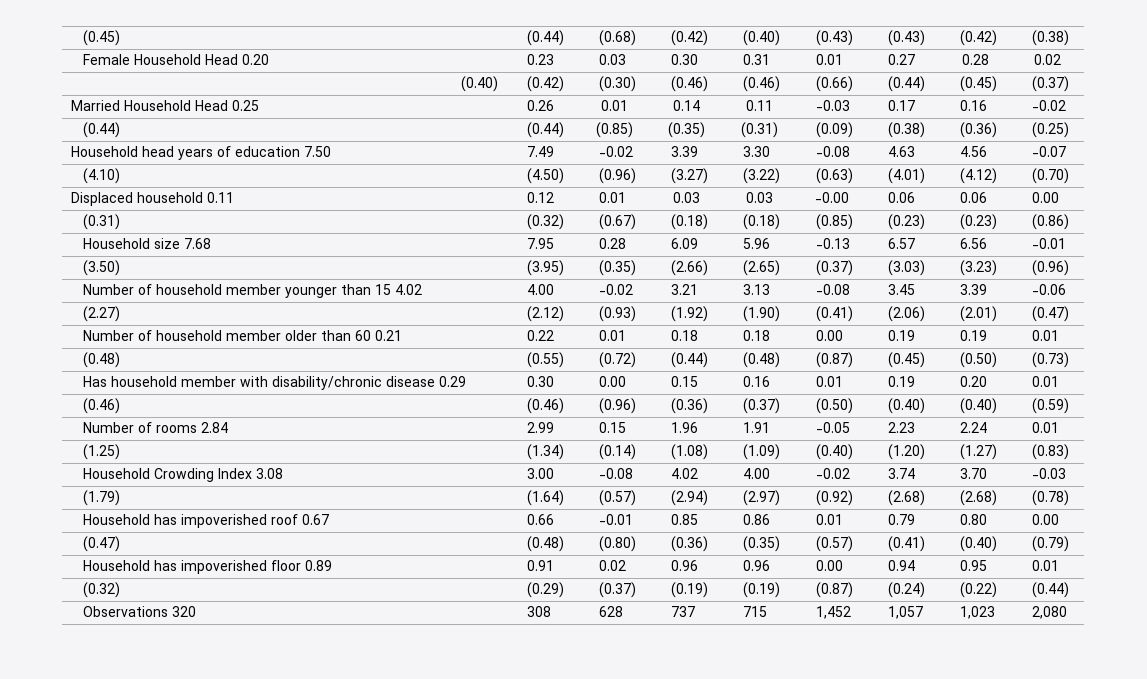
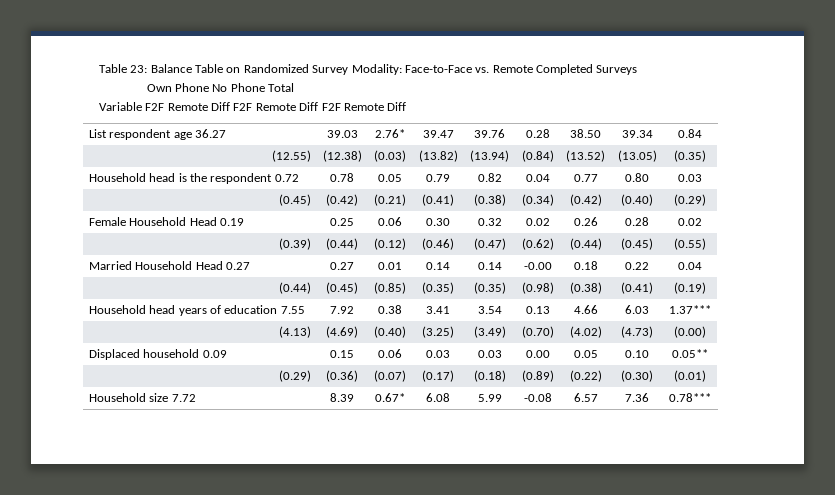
[83,30,121,46] [527,30,565,46] [599,30,637,46] [671,30,709,46] [743,30,781,46] [816,30,854,46] [888,30,926,46] [960,30,998,46] [1032,30,1070,46] [83,54,270,65] [527,54,555,65] [599,54,627,65] [671,54,699,65] [743,54,771,65] [816,54,844,65] [888,54,916,65] (0.45) | (0.44) | (0.68) | (0.42) | (0.40) | (0.43) | (0.43) | (0.42) | (0.38) // Female Household Head 0.20 | 0.23 | 0.03 | 0.30 | 0.31 | 0.01 | 0.27 -> [98,64,638,75] [146,83,295,92] [98,102,407,111] [88,129,226,140] [326,130,358,138] [375,129,405,138] [422,130,454,138] [474,129,505,138] [525,129,550,138] [570,129,601,138] [621,130,653,138] [678,129,702,138] [272,150,312,162] [322,150,362,162] [374,150,406,162] [418,150,458,162] [470,150,509,162] [521,150,554,162] [566,150,605,162] [617,150,657,162] [674,150,706,162] [88,173,299,184] [330,173,354,182] [378,174,402,182] [426,174,450,182] [477,173,502,182] [525,174,550,182] [573,174,598,182] [625,173,649,182] [678,174,702,182] [279,194,312,206] [326,194,358,206] [374,194,406,206] [422,194,454,206] [473,194,506,206] [521,194,554,206] [569,194,602,206] [621,194,653,206] [674,194,706,206] [88,217,244,226] [330,218,354,226] [378,217,402,226] [426,218,450,226] [477,218,502,226] [525,218,550,226] [573,217,598,226] Table 23: Balance Table on Randomized Survey Modality: Face-to-Face vs. Remote Completed Surveys // Own Phone No Phone Total // Variable F2F Remote Diff F2F Remote Diff F2F Remote Diff // List respondent age 36.27 | 39.03 | 2.76* | 39.47 | 39.76 | 0.28 | 38.50 | 39.34 | 0.84 // (12.55) | (12.38) | (0.03) | (13.82) | (13.94) | (0.84) | (13.52) | (13.05) | (0.35) // Household head is the respondent 0.72 | 0.78 | 0.05 | 0.79 | 0.82 | 0.04 | 0.77 | 0.80 | 0.03 // (0.45) | (0.42) | (0.21) | (0.41) | (0.38) | (0.34) | (0.42) | (0.40) | (0.29) // Female Household Head 0.19 | 0.25 | 0.06 | 0.30 | 0.32 | 0.02 | 0.26
[460,76,498,92] [527,76,565,92] [599,76,637,92] [671,76,709,92] [743,76,781,92] [816,76,854,92] [888,76,926,92] [960,76,998,92] [1032,76,1070,92] (0.40) | (0.42) | (0.30) | (0.46) | (0.46) | (0.66) | (0.44) | (0.45) | (0.37) -> [279,238,312,250] [326,238,358,250] [374,238,406,250] [422,238,454,250] [473,238,506,250] [521,238,554,250] [569,238,602,250] [621,238,653,250] [674,238,706,250] (0.39) | (0.44) | (0.12) | (0.46) | (0.47) | (0.62) | (0.44) | (0.45) | (0.55)
[232,100,260,111] [527,100,555,111] 0.25 | 0.26 -> [225,262,250,270] [330,262,354,270] 0.27 | 0.27
[745,100,773,111] [816,100,851,111] [888,100,916,111] [960,100,988,111] [1032,100,1067,111] [83,122,121,138] [527,122,565,138] 0.11 | -0.03 | 0.17 | 0.16 | -0.02 // (0.44) | (0.44) -> [477,262,502,270] [523,262,552,270] [573,261,598,270] [625,262,649,270] [678,262,702,270] [279,282,312,294] [326,282,358,294] 0.14 | -0.00 | 0.18 | 0.22 | 0.04 // (0.44) | (0.45)
[740,122,778,138] [816,122,854,138] [888,122,926,138] [960,122,998,138] [1032,122,1070,138] (0.31) | (0.09) | (0.38) | (0.36) | (0.25) -> [473,282,506,294] [521,282,554,294] [569,282,602,294] [621,282,653,294] [674,282,706,294] (0.35) | (0.98) | (0.38) | (0.41) | (0.19)
[304,146,332,157] [527,146,555,157] [599,146,634,157] [671,146,699,157] [743,146,771,157] [816,146,851,157] [888,146,916,157] [960,146,988,157] [1032,146,1067,157] [83,168,121,184] [527,168,565,184] [599,168,637,184] [671,168,709,184] [743,168,781,184] [816,168,854,184] [888,168,926,184] [960,168,998,184] [1032,168,1070,184] 7.50 | 7.49 | -0.02 | 3.39 | 3.30 | -0.08 | 4.63 | 4.56 | -0.07 // (4.10) | (4.50) | (0.96) | (3.27) | (3.22) | (0.63) | (4.01) | (4.12) | (0.70) -> [280,306,305,314] [330,306,354,314] [378,305,402,314] [426,306,450,314] [477,306,502,314] [525,306,550,314] [573,305,598,314] [625,305,649,314] [669,305,711,314] [279,326,312,338] [326,326,358,338] [374,326,406,338] [422,326,454,338] [473,326,506,338] [521,326,554,338] [569,326,602,338] [621,326,653,338] [674,326,706,338] 7.55 | 7.92 | 0.38 | 3.41 | 3.54 | 0.13 | 4.66 | 6.03 | 1.37*** // (4.13) | (4.69) | (0.40) | (3.25) | (3.49) | (0.70) | (4.02) | (4.73) | (0.00)
[207,192,235,203] [527,192,555,203] [599,192,627,203] 0.11 | 0.12 | 0.01 -> [202,350,227,358] [330,350,354,358] [378,349,402,358] 0.09 | 0.15 | 0.06
[814,192,849,203] [888,192,916,203] [960,192,988,203] [1032,192,1060,203] [83,214,121,230] [527,214,565,230] [599,214,637,230] [671,214,709,230] [743,214,781,230] [816,214,854,230] [888,214,926,230] [960,214,998,230] [1032,214,1070,230] [83,238,212,249] [527,238,555,249] [599,238,627,249] [671,238,699,249] [743,238,771,249] [816,238,851,249] [888,238,916,249] [960,238,988,249] [1032,238,1067,249] [83,260,121,276] [527,260,565,276] [599,260,637,276] [671,260,709,276] [743,260,781,276] [816,260,854,276] [888,260,926,276] [960,260,998,276] [1032,260,1070,276] [83,284,423,298] [527,284,555,295] [599,284,634,295] [671,284,699,295] [743,284,771,295] [816,284,851,295] [888,284,916,295] [960,284,988,295] [1032,284,1067,295] [83,306,121,322] [527,306,565,322] [599,306,637,322] [671,306,709,322] [743,306,781,322] [816,306,854,322] [888,306,926,322] [960,306,998,322] [1032,306,1070,322] [83,330,403,341] [527,330,555,341] [599,330,627,341] [671,330,699,341] [743,330,771,341] [816,330,844,341] [888,330,916,341] [960,330,988,341] [1032,330,1060,341] [83,352,121,368] [527,352,565,368] [599,352,637,368] [671,352,709,368] [743,352,781,368] [816,352,854,368] [888,352,926,368] [960,352,998,368] [1032,352,1070,368] [83,376,467,390] [527,376,555,387] [599,376,627,387] [671,376,699,387] [743,376,771,387] [816,376,844,387] [888,376,916,387] [960,376,988,387] [1032,376,1060,387] [83,398,121,414] [527,398,565,414] [599,398,637,414] [671,398,709,414] [743,398,781,414] [816,398,854,414] [888,398,926,414] [960,398,998,414] [1032,398,1070,414] [83,422,229,433] [527,422,555,433] [599,422,627,433] [671,422,699,433] [743,422,771,433] [816,422,851,433] [888,422,916,433] [960,422,988,433] [1032,422,1060,433] [83,444,121,460] [527,444,565,460] [599,444,637,460] [671,444,709,460] [743,444,781,460] [816,444,854,460] [888,444,926,460] [960,444,998,460] [1032,444,1070,460] [83,468,284,482] [527,468,555,479] [599,468,634,479] [671,468,699,479] [743,468,771,479] [816,468,851,479] [888,468,916,479] [960,468,988,479] [1032,468,1067,479] [83,490,121,506] [527,490,565,506] [599,490,637,506] [671,490,709,506] [743,490,781,506] [816,490,854,506] [888,490,926,506] [960,490,998,506] [1032,490,1070,506] [83,514,330,528] [527,514,555,525] [599,514,634,525] [671,514,699,525] [743,514,771,525] [816,514,844,525] [888,514,916,525] [960,514,988,525] [1032,514,1060,525] [83,536,121,552] [527,536,565,552] [599,536,637,552] [671,536,709,552] [743,536,781,552] [816,536,854,552] [888,536,926,552] [960,536,998,552] [1032,536,1070,552] [83,560,333,574] [527,560,555,571] [599,560,627,571] [671,560,699,571] [743,560,771,571] [816,560,844,571] [888,560,916,571] [960,560,988,571] [1032,560,1060,571] [83,582,121,598] [527,582,565,598] [599,582,637,598] [671,582,709,598] [743,582,781,598] [816,582,854,598] [888,582,926,598] [960,582,998,598] [1032,582,1070,598] [83,606,197,617] [527,606,552,617] [599,606,624,617] [671,606,696,617] [743,606,768,617] [816,606,852,619] [888,606,924,619] [960,606,996,619] [1032,606,1068,619] -0.00 | 0.06 | 0.06 | 0.00 // (0.31) | (0.32) | (0.67) | (0.18) | (0.18) | (0.85) | (0.23) | (0.23) | (0.86) // Household size 7.68 | 7.95 | 0.28 | 6.09 | 5.96 | -0.13 | 6.57 | 6.56 | -0.01 // (3.50) | (3.95) | (0.35) | (2.66) | (2.65) | (0.37) | (3.03) | (3.23) | (0.96) // Number of household member younger than 15 4.02 | 4.00 | -0.02 | 3.21 | 3.13 | -0.08 | 3.45 | 3.39 | -0.06 // (2.27) | (2.12) | (0.93) | (1.92) | (1.90) | (0.41) | (2.06) | (2.01) | (0.47) // Number of household member older than 60 0.21 | 0.22 | 0.01 | 0.18 | 0.18 | 0.00 | 0.19 | 0.19 | 0.01 // (0.48) | (0.55) | (0.72) | (0.44) | (0.48) | (0.87) | (0.45) | (0.50) | (0.73) // Has household member with disability/chronic disease 0.29 | 0.30 | 0.00 | 0.15 | 0.16 | 0.01 | 0.19 | 0.20 | 0.01 // (0.46) | (0.46) | (0.96) | (0.36) | (0.37) | (0.50) | (0.40) | (0.40) | (0.59) // Number of rooms 2.84 | 2.99 | 0.15 | 1.96 | 1.91 | -0.05 | 2.23 | 2.24 | 0.01 // (1.25) | (1.34) | (0.14) | (1.08) | (1.09) | (0.40) | (1.20) | (1.27) | (0.83) // Household Crowding Index 3.08 | 3.00 | -0.08 | 4.02 | 4.00 | -0.02 | 3.74 | 3.70 | -0.03 // (1.79) | (1.64) | (0.57) | (2.94) | (2.97) | (0.92) | (2.68) | (2.68) | (0.78) // Household has impoverished roof 0.67 | 0.66 | -0.01 | 0.85 | 0.86 | 0.01 | 0.79 | 0.80 | 0.00 // (0.47) | (0.48) | (0.80) | (0.36) | (0.35) | (0.57) | (0.41) | (0.40) | (0.79) // Household has impoverished floor 0.89 | 0.91 | 0.02 | 0.96 | 0.96 | 0.00 | 0.94 | 0.95 | 0.01 // (0.32) | (0.29) | (0.37) | (0.19) | (0.19) | (0.87) | (0.24) | (0.22) | (0.44) // Observations 320 | 308 | 628 | 737 | 715 | 1,452 | 1,057 | 1,023 | 2,080 -> [525,350,550,358] [573,350,598,358] [625,350,649,358] [672,349,708,358] [279,370,312,382] [326,370,358,382] [374,370,406,382] [422,370,454,382] [473,370,506,382] [521,370,554,382] [569,370,602,382] [621,370,653,382] [674,370,706,382] [88,393,196,402] [330,393,354,402] [375,393,405,402] [426,393,450,402] [477,394,502,402] [523,393,552,402] [573,393,598,402] [625,393,649,402] [669,393,711,402] 0.00 | 0.05 | 0.10 | 0.05** // (0.29) | (0.36) | (0.07) | (0.17) | (0.18) | (0.89) | (0.22) | (0.30) | (0.01) // Household size 7.72 | 8.39 | 0.67* | 6.08 | 5.99 | -0.08 | 6.57 | 7.36 | 0.78***

